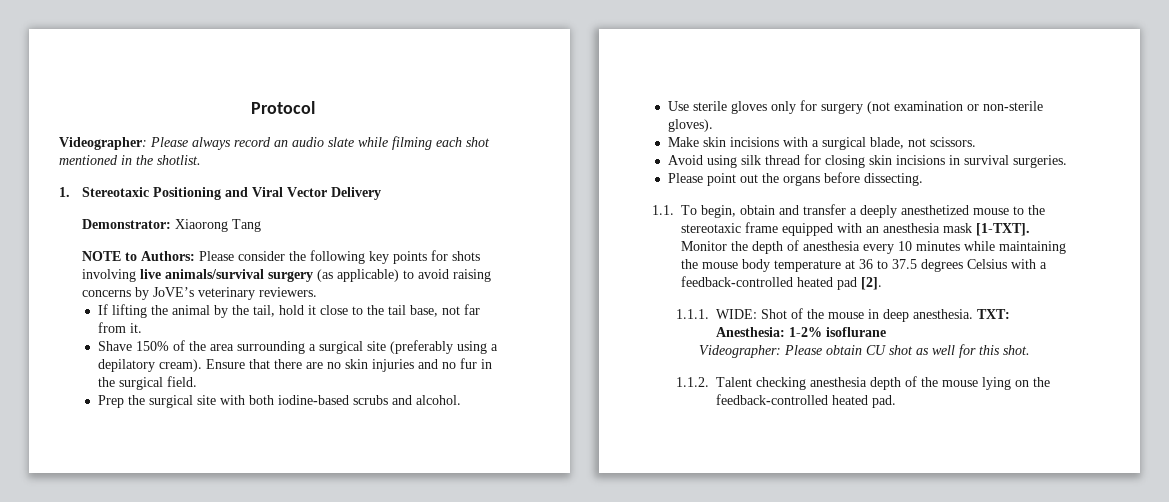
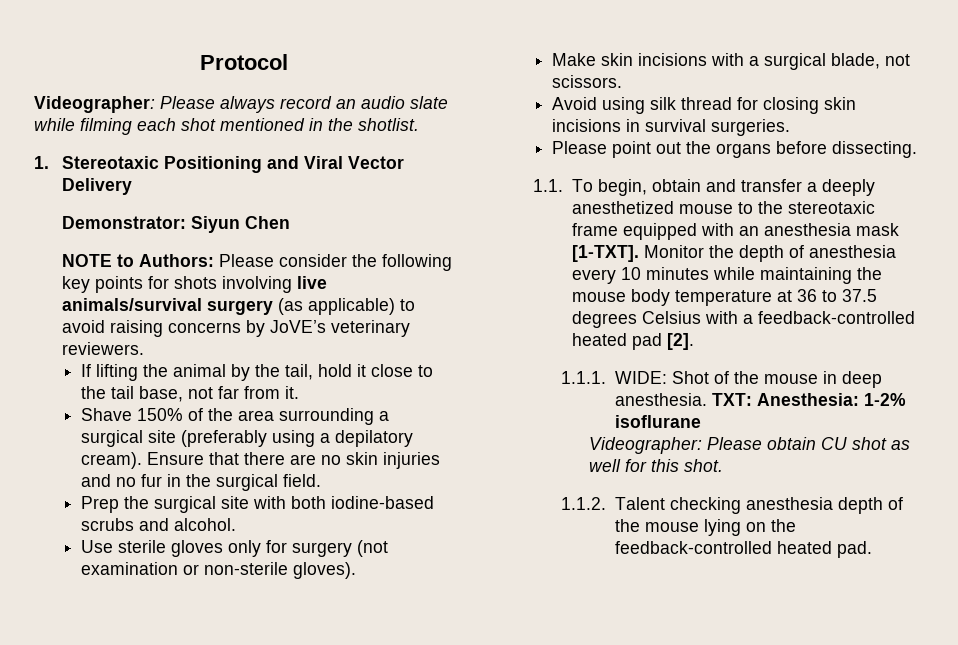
[175,219,262,232] Xiaorong Tang -> [190,216,290,233] Siyun Chen

